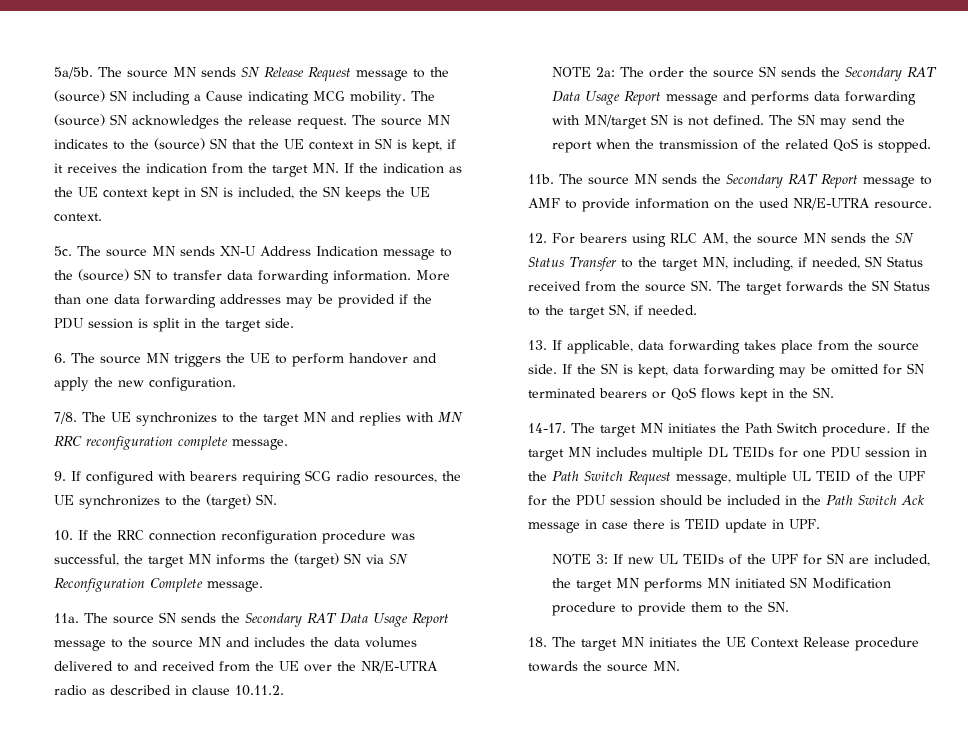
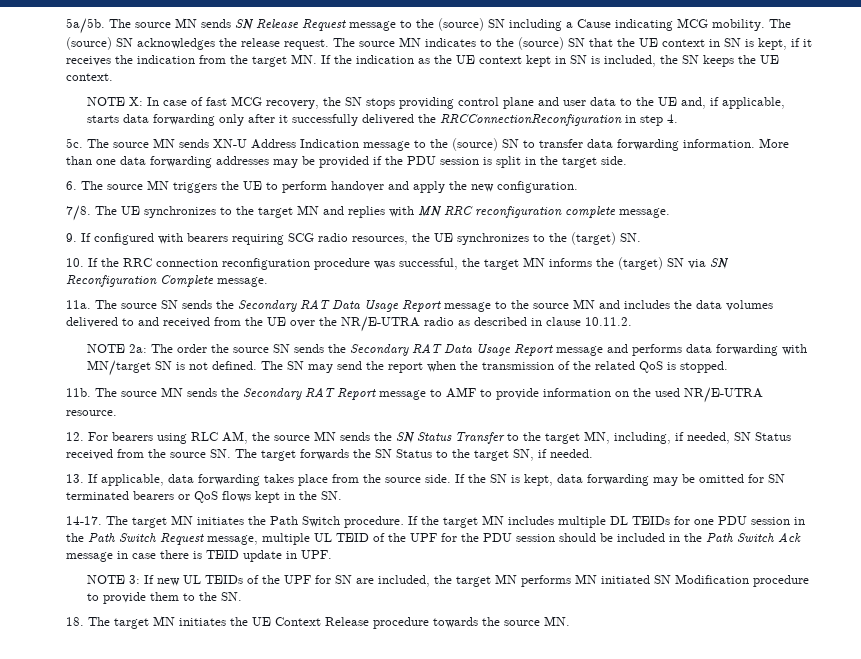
(103, 217) none -> [87,96,786,109] [87,114,679,126] // NOTE X: In case of fast MCG recovery, the SN stops providing control plane and user data to the UE and, if applicable, starts data forwarding only after it successfully delivered the RRCConnectionReconfiguration in step 4.

